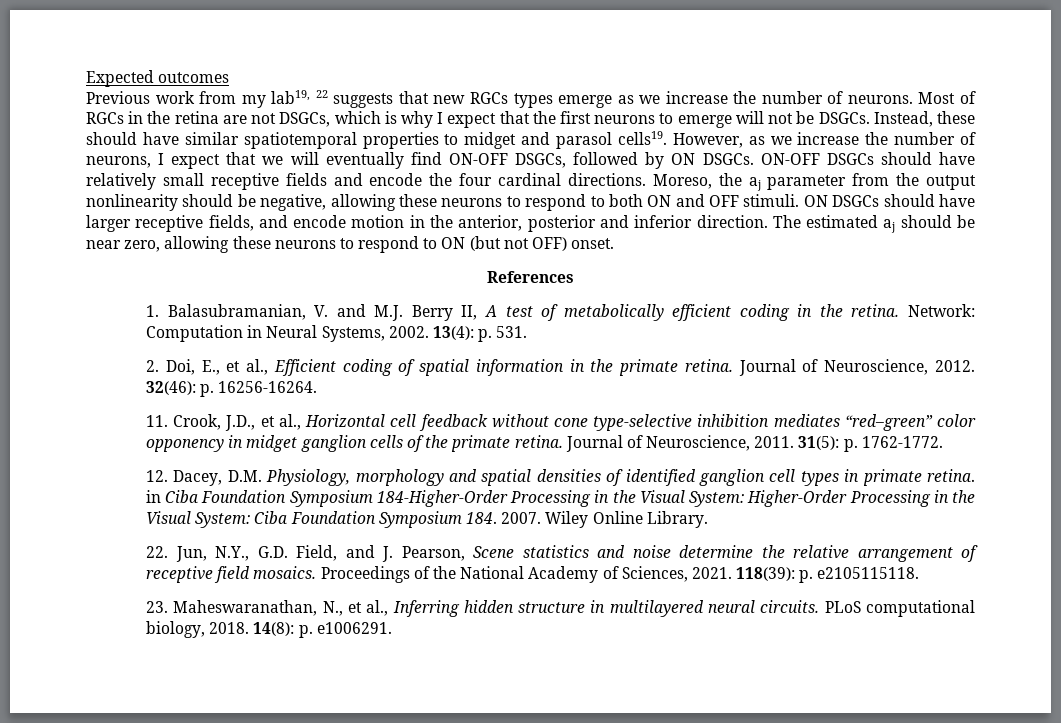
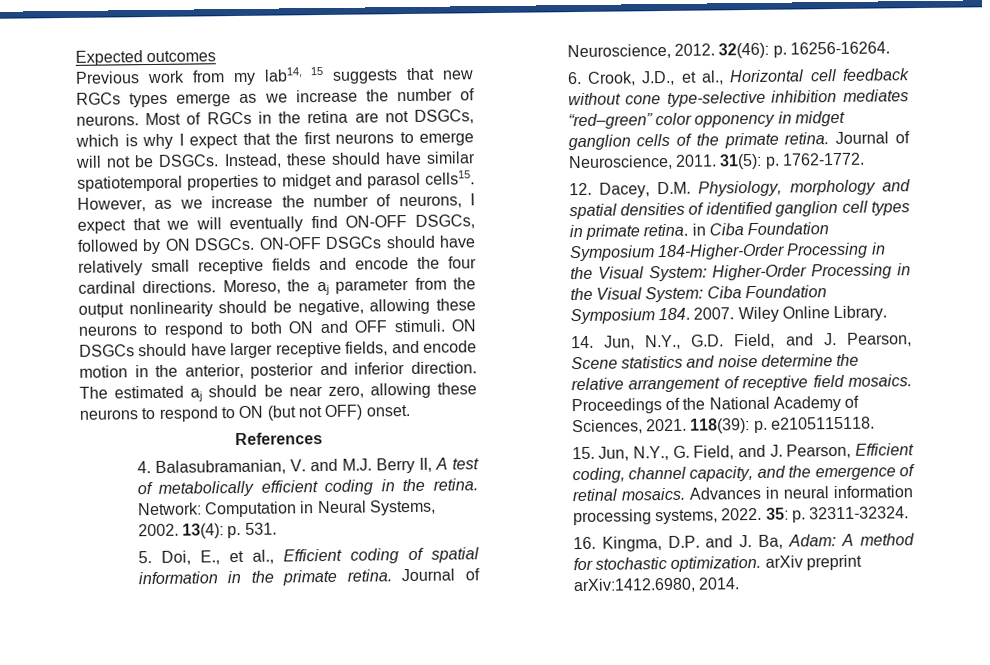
[271,90,328,104] lab19, 22 -> [263,66,324,82] lab14, 15
[617,131,667,145] cells19. -> [425,170,475,185] cells15.
[146,305,160,317] 1. -> [136,461,151,474] 4.
[146,360,160,372] 2. -> [137,551,152,564] 5.
[146,415,169,427] 11. -> [566,71,582,85] 6.
[146,546,169,558] 22. -> [570,335,594,349] 14.
[146,600,976,617] [146,621,392,638] 23. Maheswaranathan, N., et al., Inferring hidden structure in multilayered neural circuits. PLoS computational biology, 2018. 14(8): p. e1006291. -> [571,443,914,461] [571,464,915,484] [571,485,914,502] [572,506,910,526] [572,533,915,552] [572,554,862,572] [572,577,741,594] 15. Jun, N.Y., G. Field, and J. Pearson, Efficient coding, channel capacity, and the emergence of retinal mosaics. Advances in neural information processing systems, 2022. 35: p. 32311-32324. // 16. Kingma, D.P. and J. Ba, Adam: A method for stochastic optimization. arXiv preprint arXiv:1412.6980, 2014.

